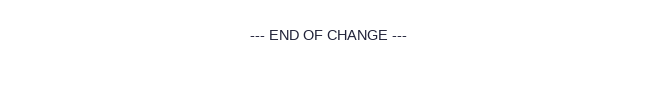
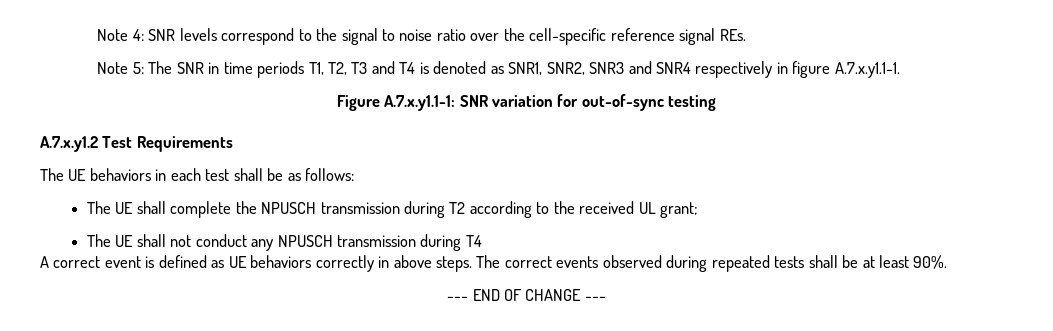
(249, 38) none -> [97,28,746,45] [97,61,900,78] [336,94,717,111] [40,136,233,152] [40,168,355,181] [86,201,699,218] [86,234,482,251] [40,255,948,272] Note 4: SNR levels correspond to the signal to noise ratio over the cell-specific reference signal REs. // Note 5: The SNR in time periods T1, T2, T3 and T4 is denoted as SNR1, SNR2, SNR3 and SNR4 respectively in figure A.7.x.y1.1-1. // Figure A.7.x.y1.1-1: SNR variation for out-of-sync testing // A.7.x.y1.2 Test Requirements // The UE behaviors in each test shall be as follows: // The UE shall complete the NPUSCH transmission during T2 according to the received UL grant; // The UE shall not conduct any NPUSCH transmission during T4 // A correct event is defined as UE behaviors correctly in above steps. The correct events observed during repeated tests shall be at least 90%. //

